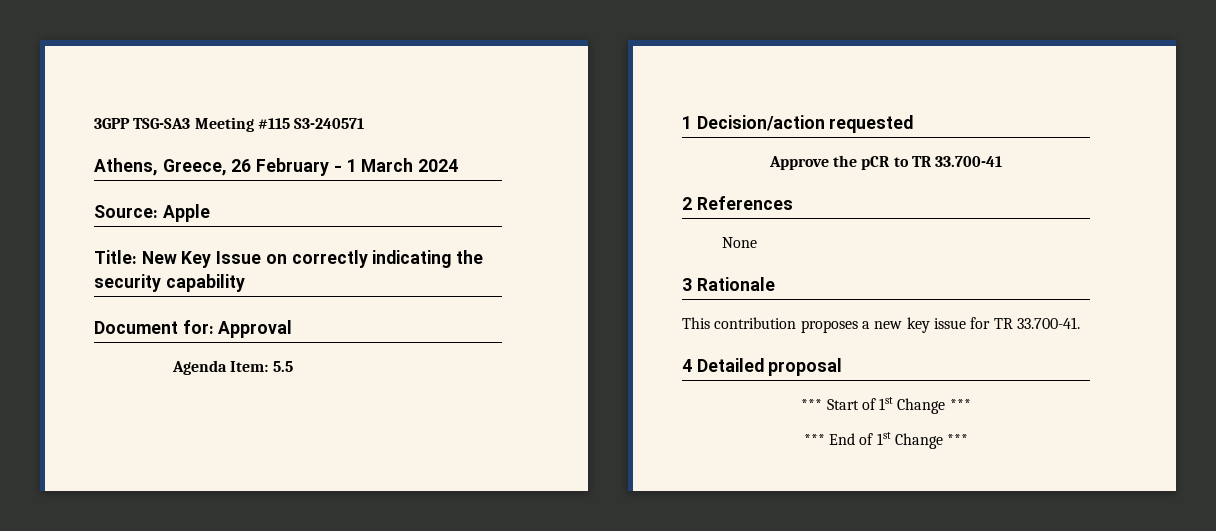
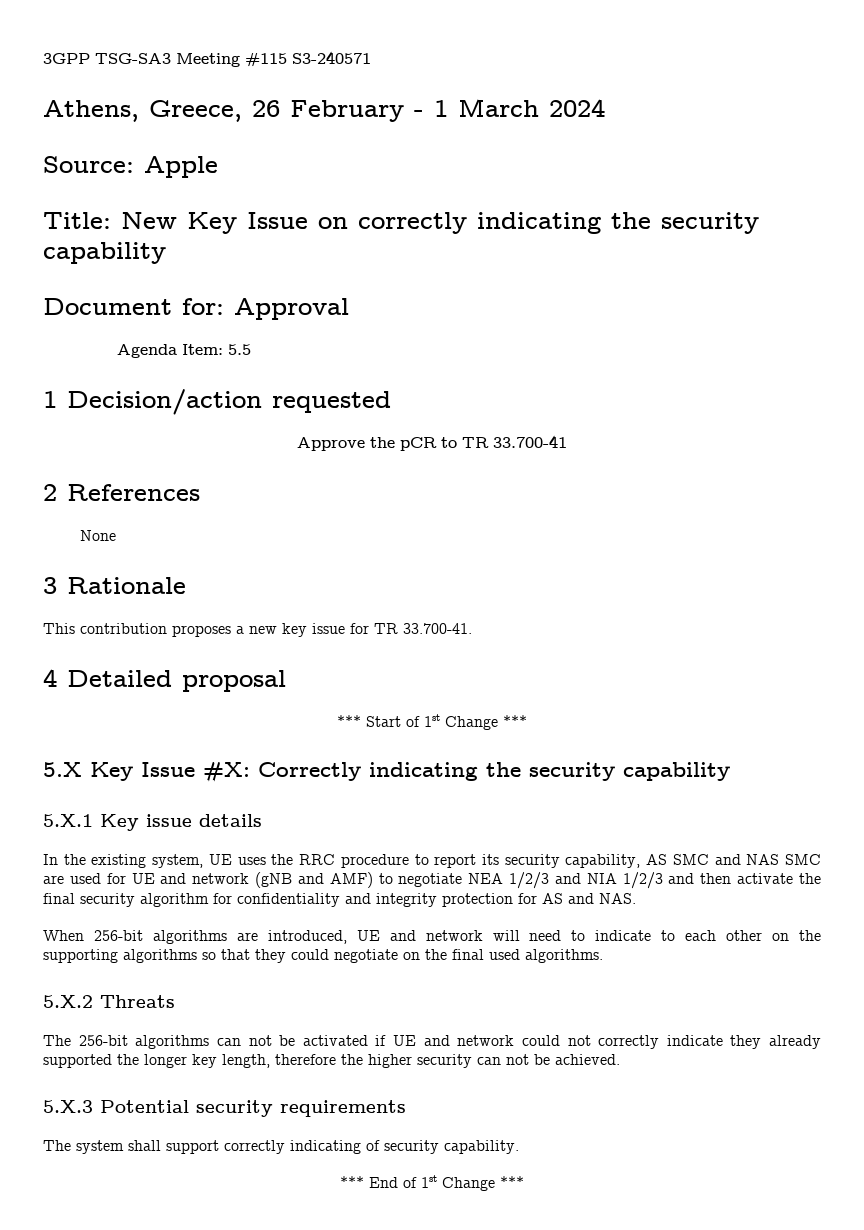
(971, 404) none -> [43,762,730,782] [43,814,262,831] [43,854,821,868] [43,872,822,889] [43,893,636,907] [43,930,821,944] [43,949,603,963] [43,995,175,1008] [43,1035,821,1049] [43,1054,620,1068] [43,1100,406,1117] [43,1140,519,1154] // 5.X Key Issue #X: Correctly indicating the security capability // 5.X.1 Key issue details // In the existing system, UE uses the RRC procedure to report its security capability, AS SMC and NAS SMC are used for UE and network (gNB and AMF) to negotiate NEA 1/2/3 and NIA 1/2/3 and then activate the final security algorithm for confidentiality and integrity protection for AS and NAS. // When 256-bit algorithms are introduced, UE and network will need to indicate to each other on the supporting algorithms so that they could negotiate on the final used algorithms. // 5.X.2 Threats // The 256-bit algorithms can not be activated if UE and network could not correctly indicate they already supported the longer key length, therefore the higher security can not be achieved. // 5.X.3 Potential security requirements // The system shall support correctly indicating of security capability.

